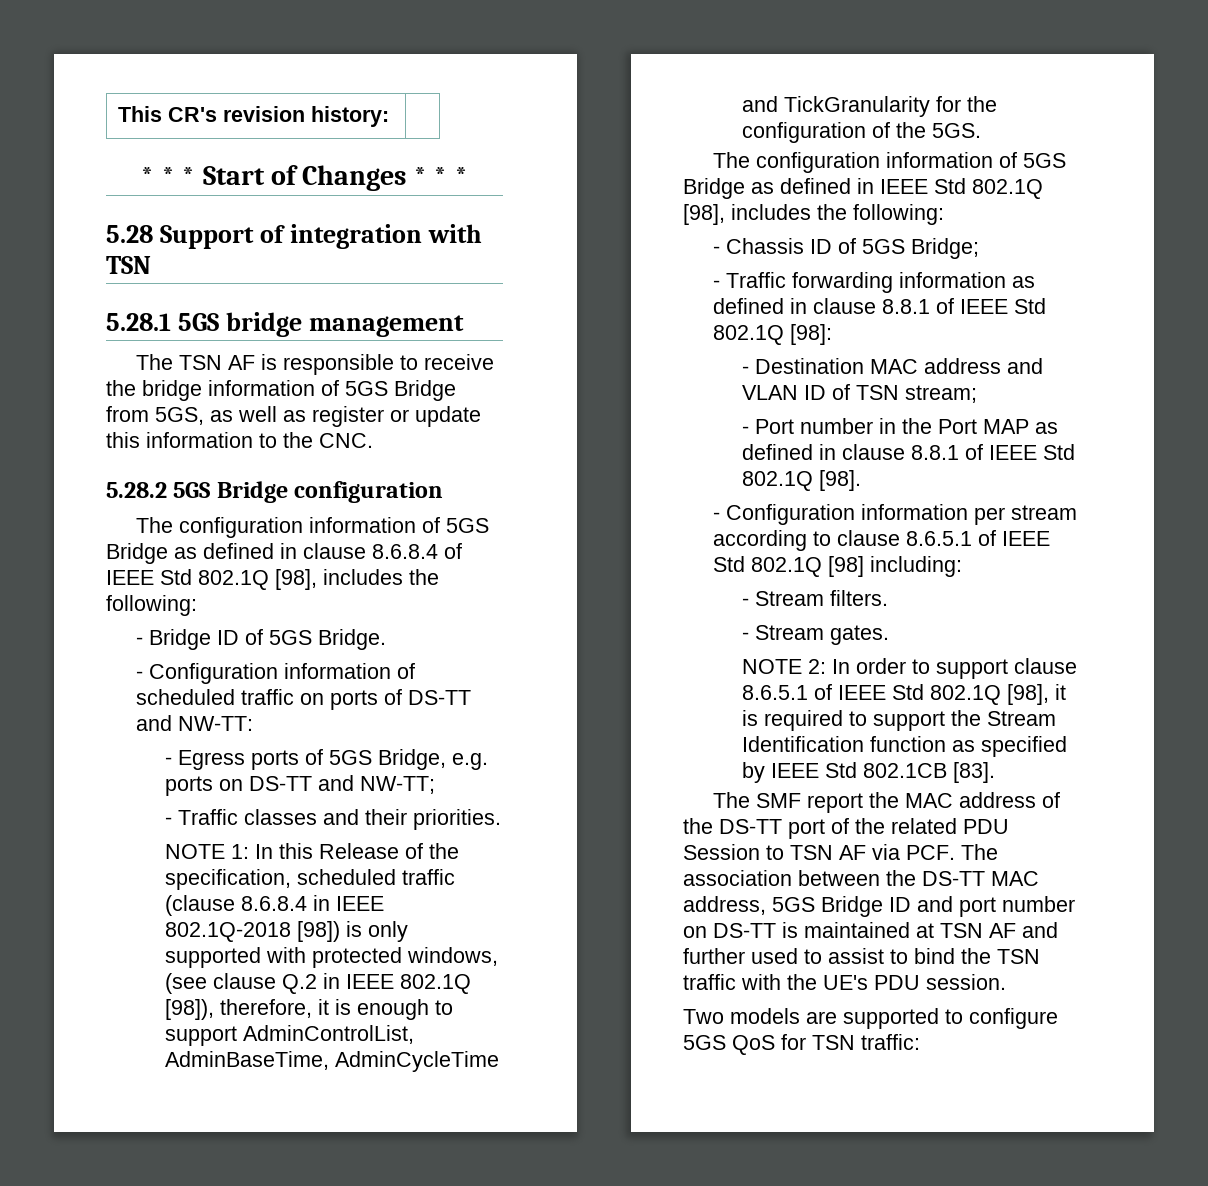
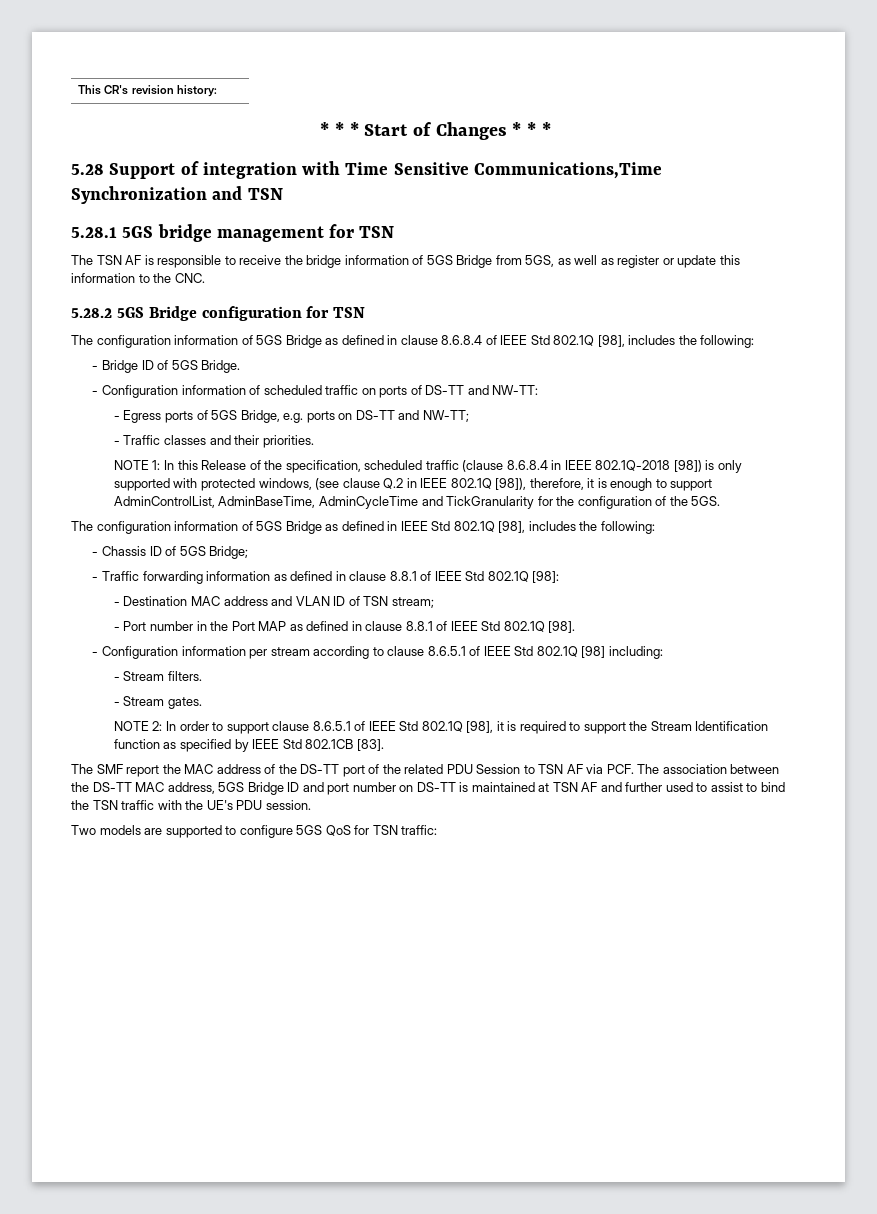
(482, 233) none -> [345,162,662,179] [71,186,243,204] Time Sensitive Communications,Time Synchronization and
(464, 326) none -> [329,224,395,238] for TSN
(444, 492) none -> [306,306,366,318] for TSN

